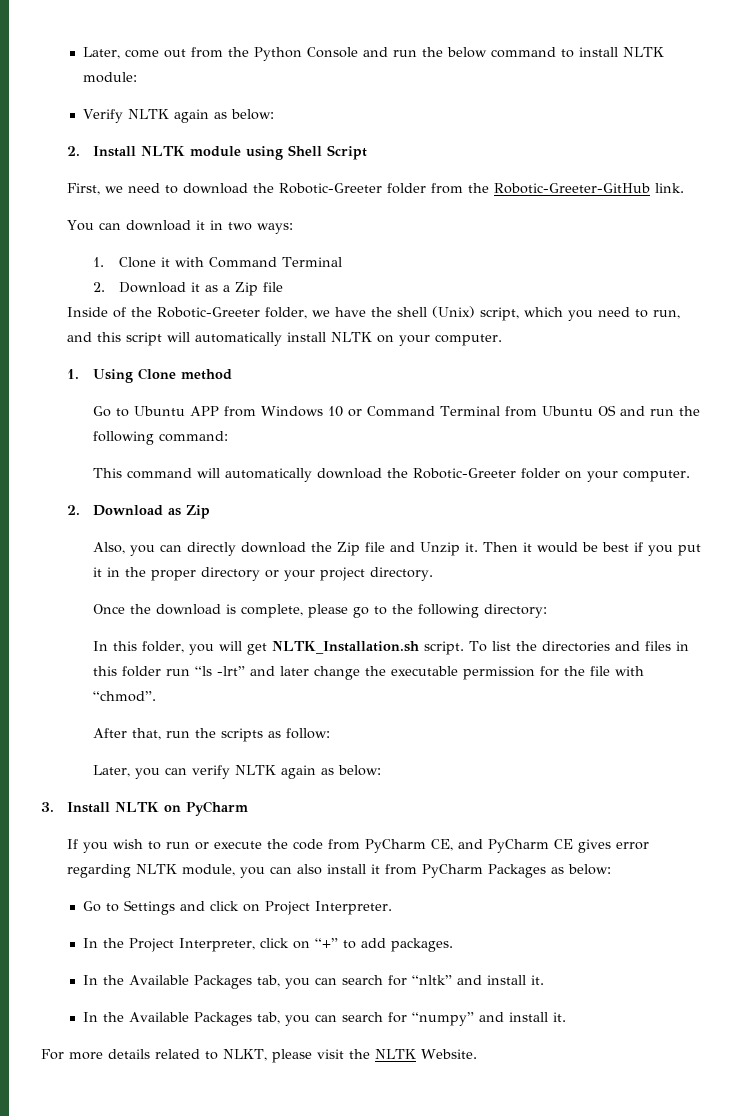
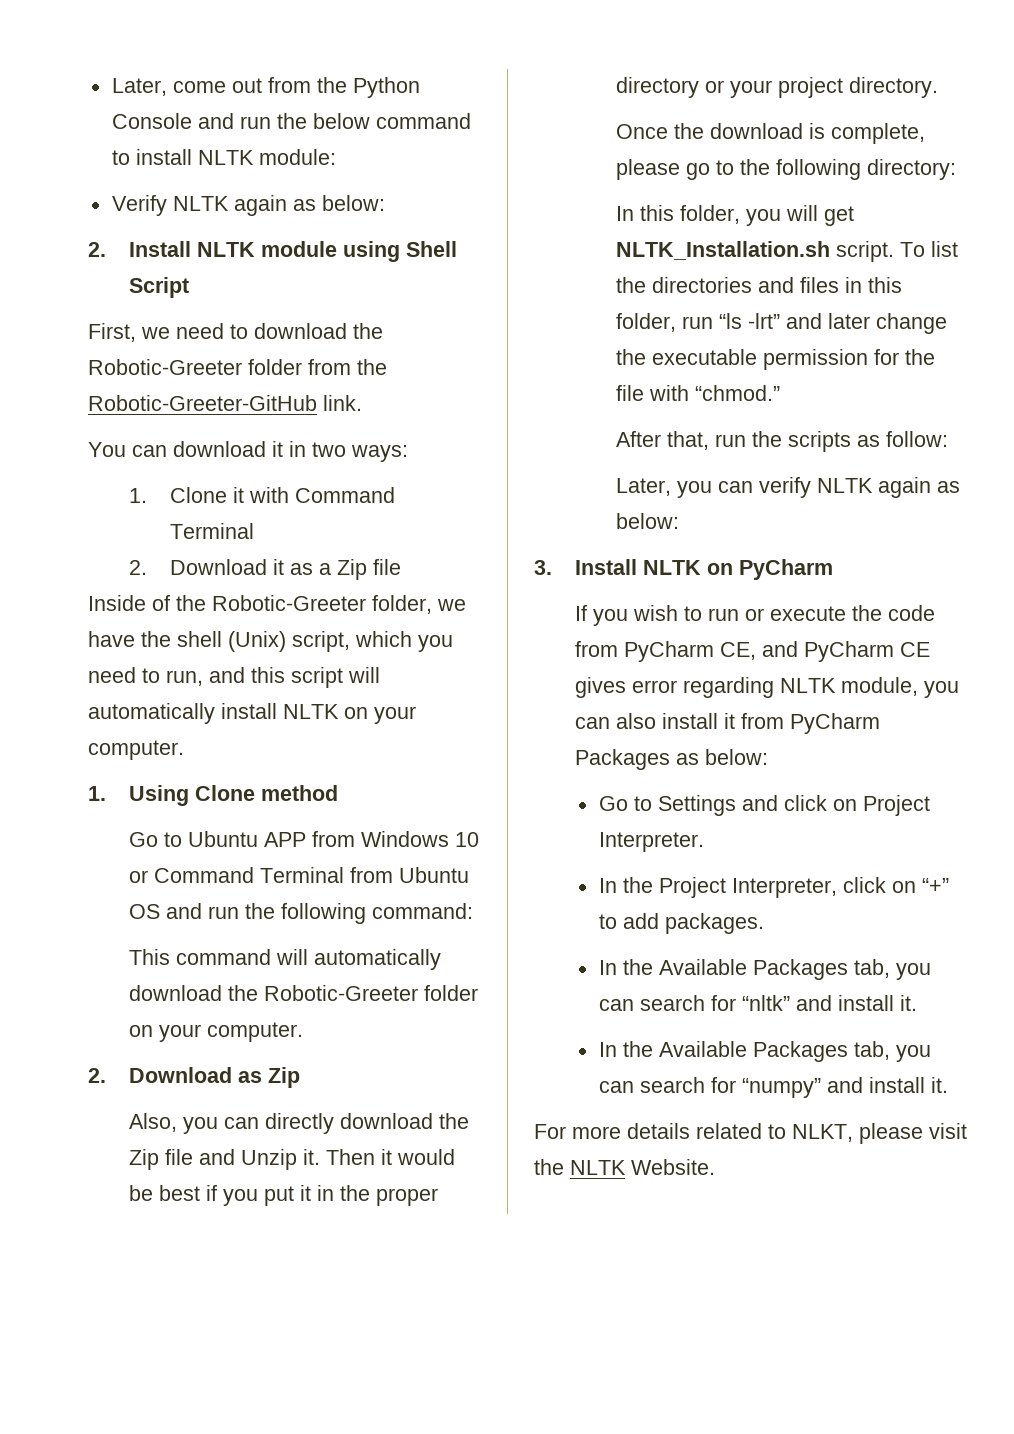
[121,666,161,677] folder -> [615,313,676,332] folder,
[92,691,156,702] “chmod”. -> [694,385,780,401] “chmod.”

